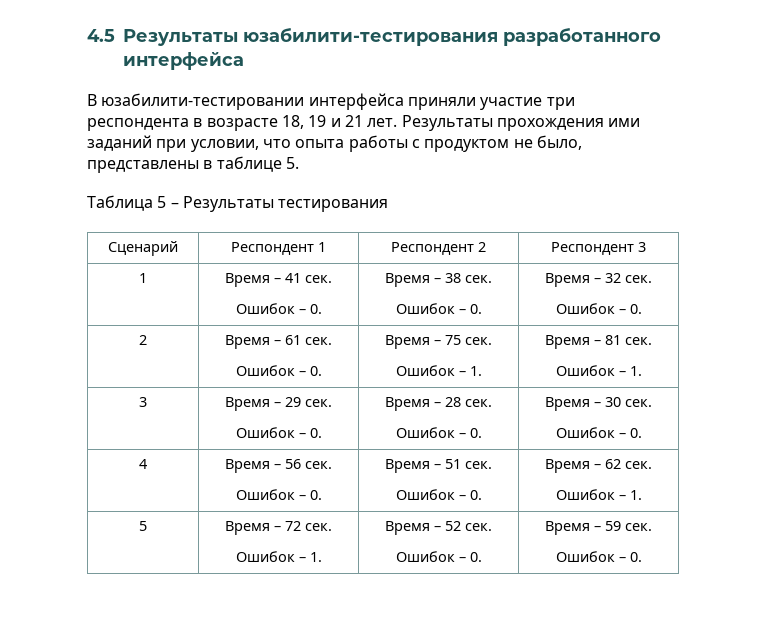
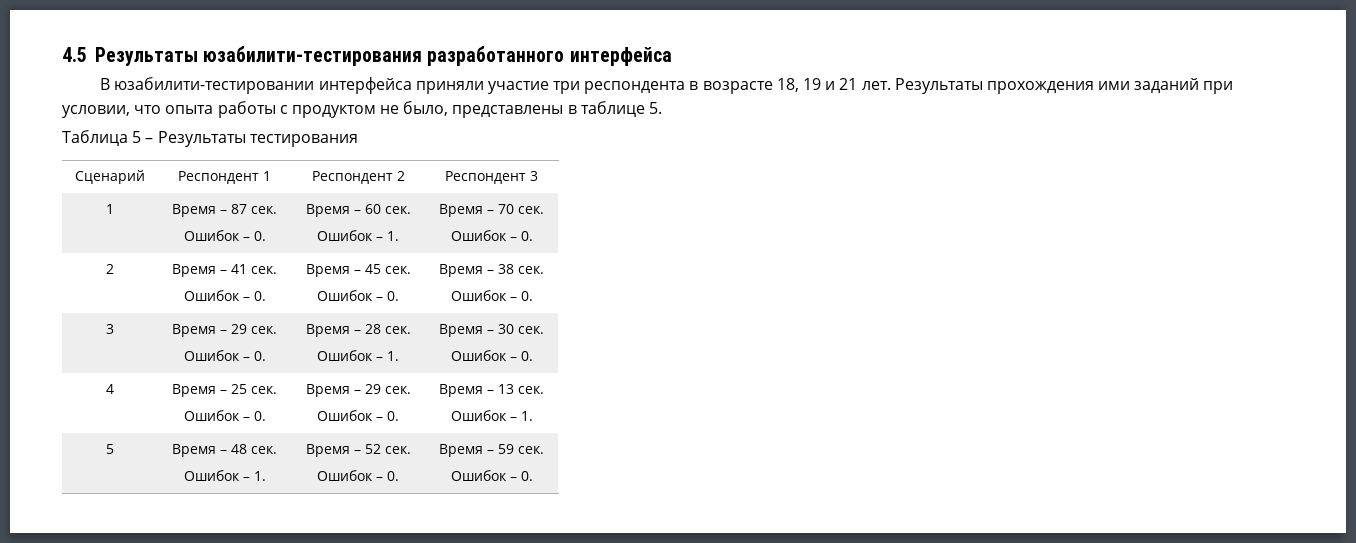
[285,273,301,283] 41 -> [231,204,277,214] [183,230,266,241] [305,204,411,217] [317,230,399,241] [439,204,544,217] [450,230,533,241] [106,264,114,274] [172,264,277,277] [183,290,266,301] [305,264,381,277] 87 сек. // Ошибок – 0. | Время – 60 сек. // Ошибок – 1. | Время – 70 сек. // Ошибок – 0. // 2 | Время – 41 сек. // Ошибок – 0. | Время – 45
[545,273,652,287] [555,303,642,314] [139,335,147,345] [225,335,332,349] [235,365,322,376] [385,335,492,349] [395,365,482,376] [545,335,652,349] [555,365,642,376] | Время – 32 сек. // Ошибок – 0. // 2 | Время – 61 сек. // Ошибок – 0. | Время – 75 сек. // Ошибок – 1. | Время – 81 сек. // Ошибок – 1. -> (533, 296) none
[469,428,482,438] 0. -> [386,351,399,361] 1.
[285,459,332,469] [235,489,322,500] [385,459,492,473] [395,489,482,500] [545,459,621,473] 56 сек. // Ошибок – 0. | Время – 51 сек. // Ошибок – 0. | Время – 62 -> [231,384,277,394] [183,410,266,421] [305,384,411,397] [317,410,399,421] [439,384,514,397] 25 сек. // Ошибок – 0. | Время – 29 сек. // Ошибок – 0. | Время – 13
[285,521,301,531] 72 -> [231,444,247,454] 48

